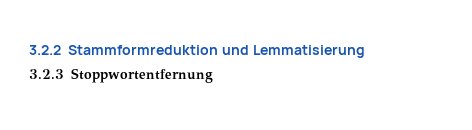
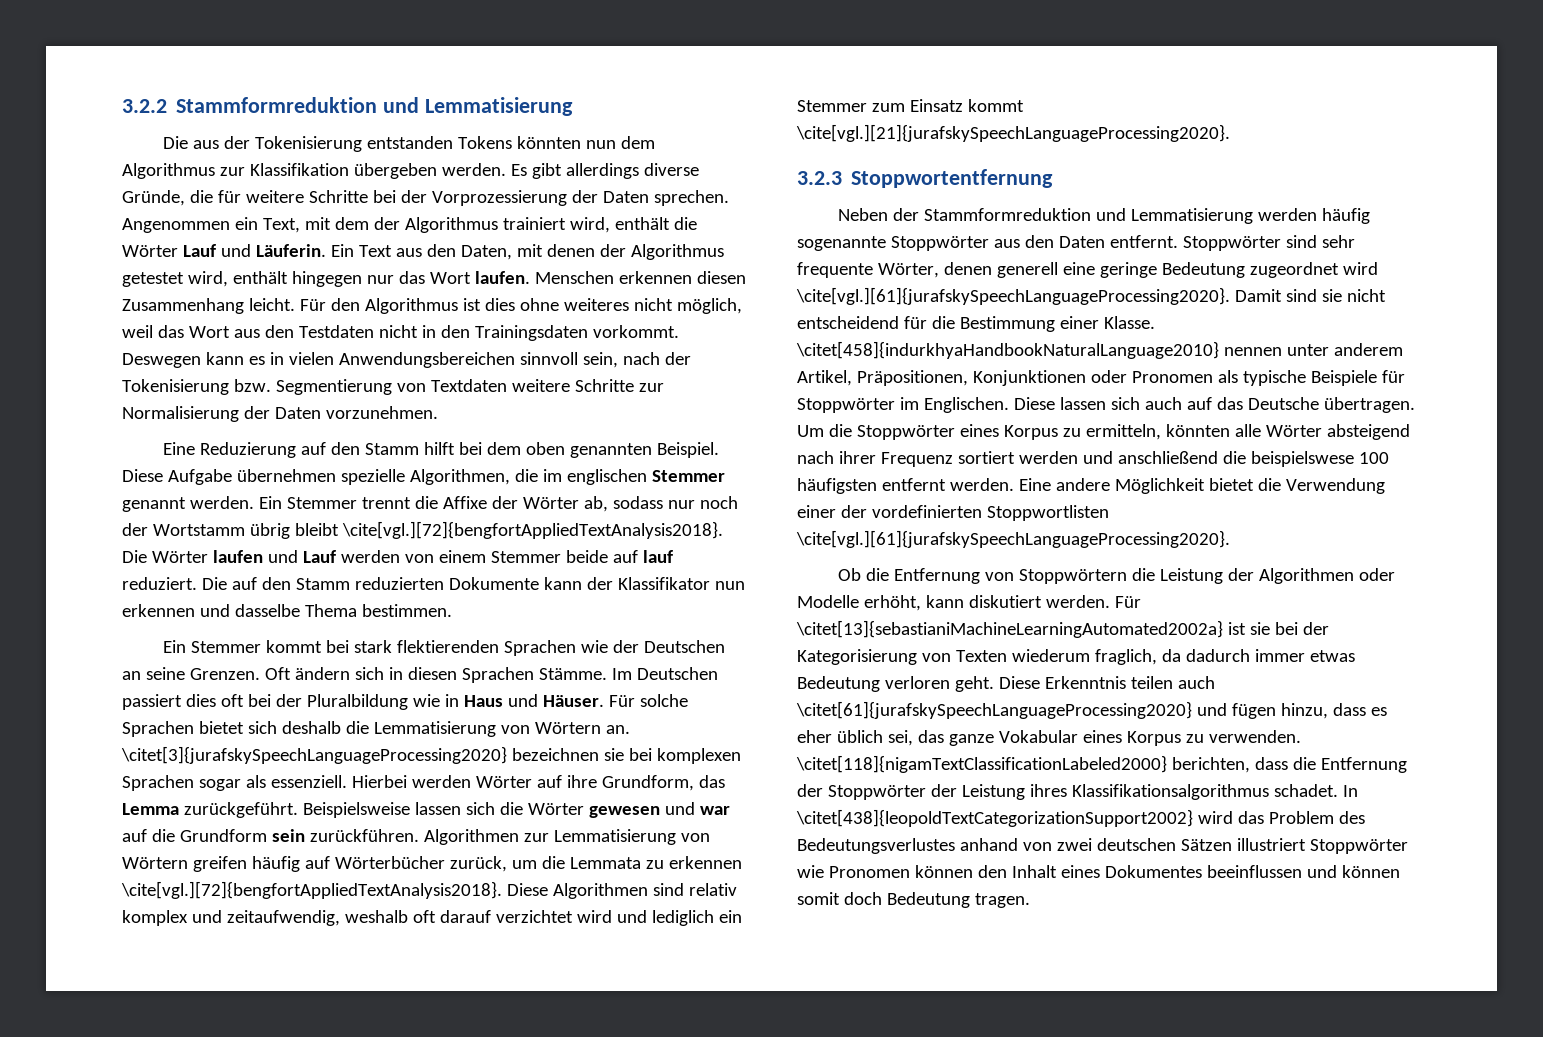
[29,68,213,83] 3.2.3 Stoppwortentfernung -> [163,136,656,152] [122,163,699,179] [122,190,729,206] [122,217,697,233] [122,244,724,260] [122,271,746,287] [122,298,742,314] [122,325,679,341] [122,352,691,368] [122,379,664,395] [122,406,438,422] [163,442,720,458] [122,469,725,485] [122,496,738,512] [122,521,723,539] [122,550,673,563] [122,577,745,590] [122,604,452,617] [163,640,726,656] [122,667,718,683] [122,694,688,710] [122,721,630,737] [121,746,741,764] [122,775,725,791] [122,802,730,818] [122,829,710,845] [122,856,742,872] [121,881,737,899] [122,910,742,926] [797,99,1024,112] [796,124,1230,142] [797,169,1054,188] [838,208,1371,224] [797,235,1355,251] [797,262,1378,278] [796,287,1386,305] [797,316,1155,332] [796,341,1403,359] [797,370,1405,386] [797,397,1415,413] [797,424,1410,440] [797,451,1389,467] [797,478,1385,494] [797,505,1109,521] [796,530,1230,548] [838,568,1396,584] [797,595,1141,611] [796,620,1329,638] [797,649,1355,665] [797,676,1215,692] [796,701,1387,719] [797,730,1301,746] [796,755,1407,773] [797,784,1358,800] [796,809,1365,827] [797,838,1408,854] [797,865,1400,878] [797,892,1030,908] Die aus der Tokenisierung entstanden Tokens könnten nun dem Algorithmus zur Klassifikation übergeben werden. Es gibt allerdings diverse Gründe, die für weitere Schritte bei der Vorprozessierung der Daten sprechen. Angenommen ein Text, mit dem der Algorithmus trainiert wird, enthält die Wörter Lauf und Läuferin. Ein Text aus den Daten, mit denen der Algorithmus getestet wird, enthält hingegen nur das Wort laufen. Menschen erkennen diesen Zusammenhang leicht. Für den Algorithmus ist dies ohne weiteres nicht möglich, weil das Wort aus den Testdaten nicht in den Trainingsdaten vorkommt. Deswegen kann es in vielen Anwendungsbereichen sinnvoll sein, nach der Tokenisierung bzw. Segmentierung von Textdaten weitere Schritte zur Normalisierung der Daten vorzunehmen. // Eine Reduzierung auf den Stamm hilft bei dem oben genannten Beispiel. Diese Aufgabe übernehmen spezielle Algorithmen, die im englischen Stemmer genannt werden. Ein Stemmer trennt die Affixe der Wörter ab, sodass nur noch der Wortstamm übrig bleibt \cite[vgl.][72]{bengfortAppliedTextAnalysis2018}. Die Wörter laufen und Lauf werden von einem Stemmer beide auf lauf reduziert. Die auf den Stamm reduzierten Dokumente kann der Klassifikator nun erkennen und dasselbe Thema bestimmen. // Ein Stemmer kommt bei stark flektierenden Sprachen wie der Deutschen an seine Grenzen. Oft ändern sich in diesen Sprachen Stämme. Im Deutschen passiert dies oft bei der Pluralbildung wie in Haus und Häuser. Für solche Sprachen bietet sich deshalb die Lemmatisierung von Wörtern an. \citet[3]{jurafskySpeechLanguageProcessing2020} bezeichnen sie bei komplexen Sprachen sogar als essenziell. Hierbei werden Wörter auf ihre Grundform, das Lemma zurückgeführt. Beispielsweise lassen sich die Wörter gewesen und war auf die Grundform sein zurückführen. Algorithmen zur Lemmatisierung von Wörtern greifen häufig auf Wörterbücher zurück, um die Lemmata zu erkennen \cite[vgl.][72]{bengfortAppliedTextAnalysis2018}. Diese Algorithmen sind relativ komplex und zeitaufwendig, weshalb oft darauf verzichtet wird und lediglich ein Stemmer zum Einsatz kommt \cite[vgl.][21]{jurafskySpeechLanguageProcessing2020}. // 3.2.3 Stoppwortentfernung // Neben der Stammformreduktion und Lemmatisierung werden häufig sogenannte Stoppwörter aus den Daten entfernt. Stoppwörter sind sehr frequente Wörter, denen generell eine geringe Bedeutung zugeordnet wird \cite[vgl.][61]{jurafskySpeechLanguageProcessing2020}. Damit sind sie nicht entscheidend für die Bestimmung einer Klasse. \citet[458]{indurkhyaHandbookNaturalLanguage2010} nennen unter anderem Artikel, Präpositionen, Konjunktionen oder Pronomen als typische Beispiele für Stoppwörter im Englischen. Diese lassen sich auch auf das Deutsche übertragen. Um die Stoppwörter eines Korpus zu ermitteln, könnten alle Wörter absteigend nach ihrer Frequenz sortiert werden und anschließend die beispielswese 100 häufigsten entfernt werden. Eine andere Möglichkeit bietet die Verwendung einer der vordefinierten Stoppwortlisten \cite[vgl.][61]{jurafskySpeechLanguageProcessing2020}. // Ob die Entfernung von Stoppwörtern die Leistung der Algorithmen oder Modelle erhöht, kann diskutiert werden. Für \citet[13]{sebastianiMachineLearningAutomated2002a} ist sie bei der Kategorisierung von Texten wiederum fraglich, da dadurch immer etwas Bedeutung verloren geht. Diese Erkenntnis teilen auch \citet[61]{jurafskySpeechLanguageProcessing2020} und fügen hinzu, dass es eher üblich sei, das ganze Vokabular eines Korpus zu verwenden. \citet[118]{nigamTextClassificationLabeled2000} berichten, dass die Entfernung der Stoppwörter der Leistung ihres Klassifikationsalgorithmus schadet. In \citet[438]{leopoldTextCategorizationSupport2002} wird das Problem des Bedeutungsverlustes anhand von zwei deutschen Sätzen illustriert Stoppwörter wie Pronomen können den Inhalt eines Dokumentes beeinflussen und können somit doch Bedeutung tragen.

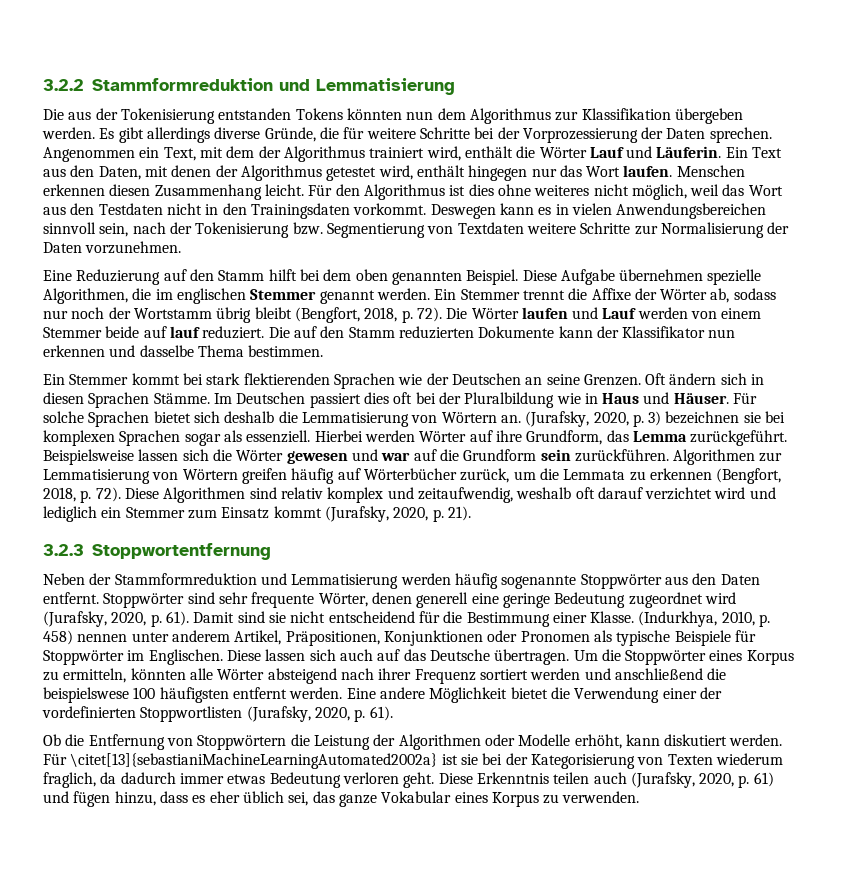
[341,521,723,539] \cite[vgl.][72]{bengfortAppliedTextAnalysis2018}. -> [294,307,442,323] (Bengfort, 2018, p. 72).
[121,746,507,764] \citet[3]{jurafskySpeechLanguageProcessing2020} -> [525,411,662,427] (Jurafsky, 2020, p. 3)
[121,881,502,899] \cite[vgl.][72]{bengfortAppliedTextAnalysis2018}. -> [716,468,782,484] [43,487,121,503] (Bengfort, 2018, p. 72).
[796,124,1230,142] \cite[vgl.][21]{jurafskySpeechLanguageProcessing2020}. -> [324,506,471,522] (Jurafsky, 2020, p. 21).
[796,287,1230,305] \cite[vgl.][61]{jurafskySpeechLanguageProcessing2020}. -> [43,611,189,627] (Jurafsky, 2020, p. 61).
[796,341,1219,359] \citet[458]{indurkhyaHandbookNaturalLanguage2010} -> [638,611,771,627] [43,630,73,645] (Indurkhya, 2010, p. 458)
[796,530,1230,548] \cite[vgl.][61]{jurafskySpeechLanguageProcessing2020}. -> [246,706,393,722] (Jurafsky, 2020, p. 61).
[796,701,1192,719] \citet[61]{jurafskySpeechLanguageProcessing2020} -> [630,772,774,788] (Jurafsky, 2020, p. 61)
[796,755,1407,773] [797,784,1358,800] [796,809,1365,827] [797,838,1408,854] [797,865,1400,878] [797,892,1030,908] \citet[118]{nigamTextClassificationLabeled2000} berichten, dass die Entfernung der Stoppwörter der Leistung ihres Klassifikationsalgorithmus schadet. In \citet[438]{leopoldTextCategorizationSupport2002} wird das Problem des Bedeutungsverlustes anhand von zwei deutschen Sätzen illustriert Stoppwörter wie Pronomen können den Inhalt eines Dokumentes beeinflussen und können somit doch Bedeutung tragen. -> (640, 797) none

